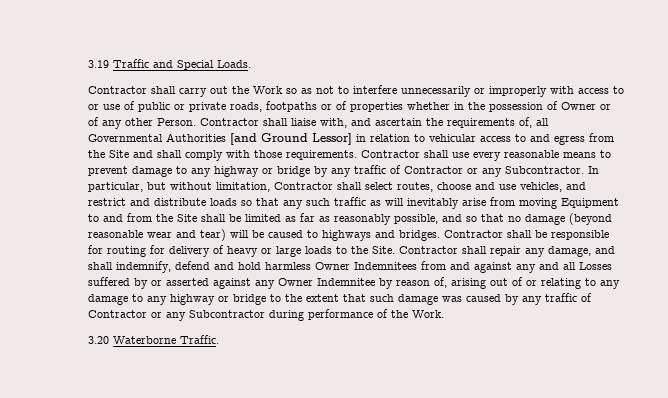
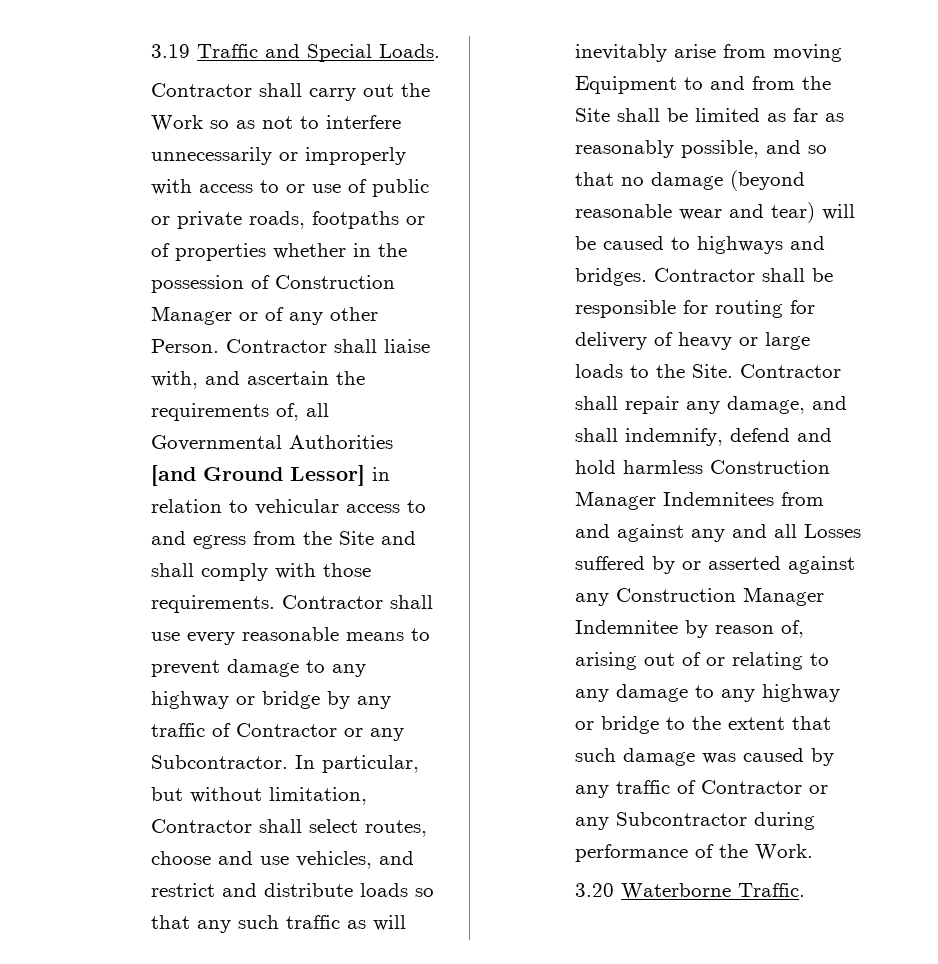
[560,102,596,110] Owner -> [275,275,396,289] [151,306,233,325] Construction Manager
[314,262,350,270] Owner -> [710,460,831,474] [575,491,657,510] Construction Manager
[277,278,313,286] Owner -> [616,587,825,606] Construction Manager

